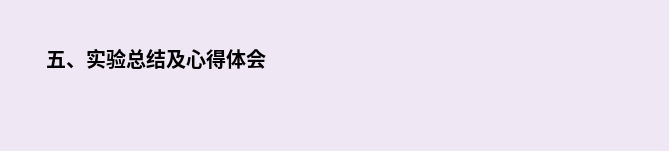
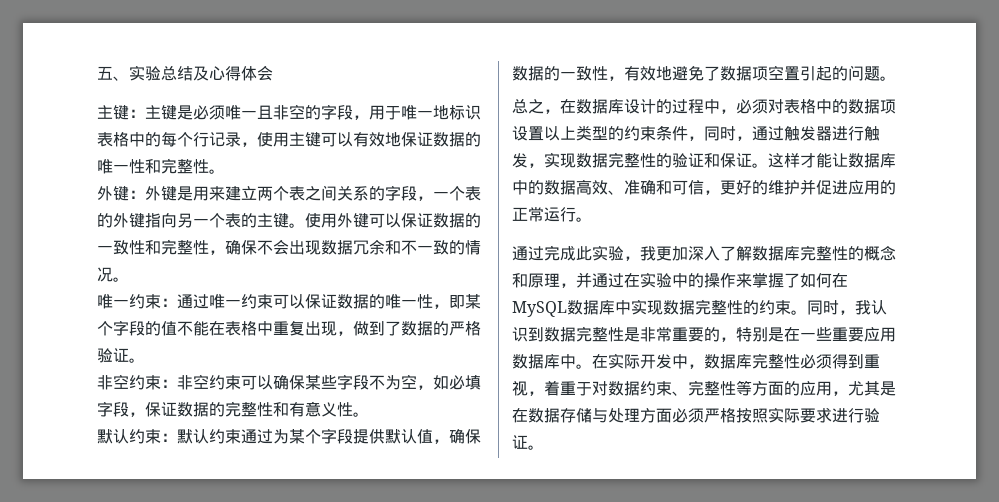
(266, 59) none -> [97,104,481,120] [97,132,481,147] [97,158,225,174] [97,185,481,201] [97,213,481,228] [97,239,481,255] [97,267,129,282] [97,294,481,309] [97,320,481,336] [97,348,145,363] [97,374,481,390] [97,401,369,417] [97,428,481,444] [512,65,896,81] [512,99,896,114] [512,125,880,141] [512,152,896,168] [512,179,896,195] [512,207,592,222] [512,245,896,261] [512,272,848,288] [512,299,887,317] [512,326,896,342] [512,353,880,369] [512,380,896,396] [512,407,880,423] [512,435,544,450] // 主键：主键是必须唯一且非空的字段，用于唯一地标识表格中的每个行记录，使用主键可以有效地保证数据的唯一性和完整性。 // 外键：外键是用来建立两个表之间关系的字段，一个表的外键指向另一个表的主键。使用外键可以保证数据的一致性和完整性，确保不会出现数据冗余和不一致的情况。 // 唯一约束：通过唯一约束可以保证数据的唯一性，即某个字段的值不能在表格中重复出现，做到了数据的严格验证。 // 非空约束：非空约束可以确保某些字段不为空，如必填字段，保证数据的完整性和有意义性。 // 默认约束：默认约束通过为某个字段提供默认值，确保数据的一致性，有效地避免了数据项空置引起的问题。 // 总之，在数据库设计的过程中，必须对表格中的数据项设置以上类型的约束条件，同时，通过触发器进行触发，实现数据完整性的验证和保证。这样才能让数据库中的数据高效、准确和可信，更好的维护并促进应用的正常运行。 // 通过完成此实验，我更加深入了解数据库完整性的概念和原理，并通过在实验中的操作来掌握了如何在MySQL数据库中实现数据完整性的约束。同时，我认识到数据完整性是非常重要的，特别是在一些重要应用数据库中。在实际开发中，数据库完整性必须得到重视，着重于对数据约束、完整性等方面的应用，尤其是在数据存储与处理方面必须严格按照实际要求进行验证。

